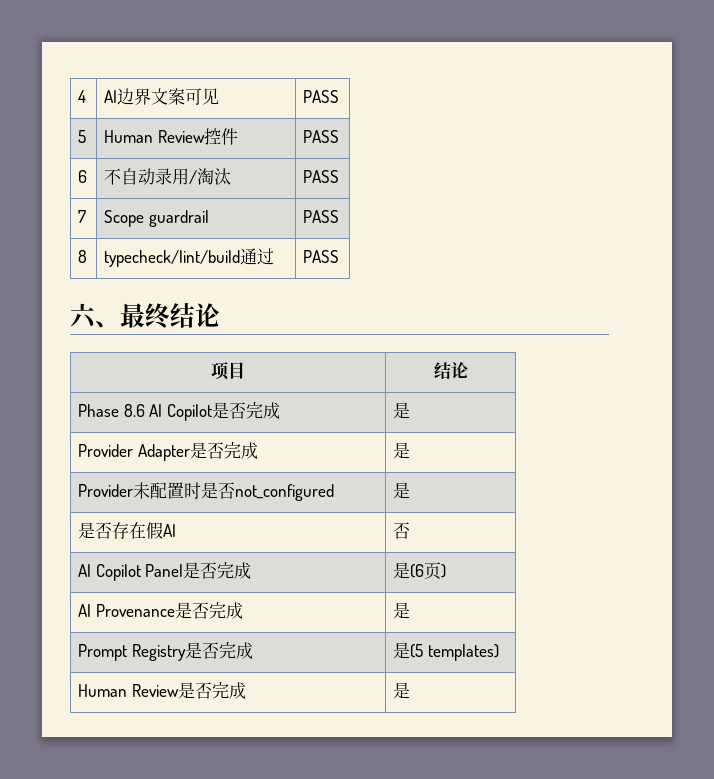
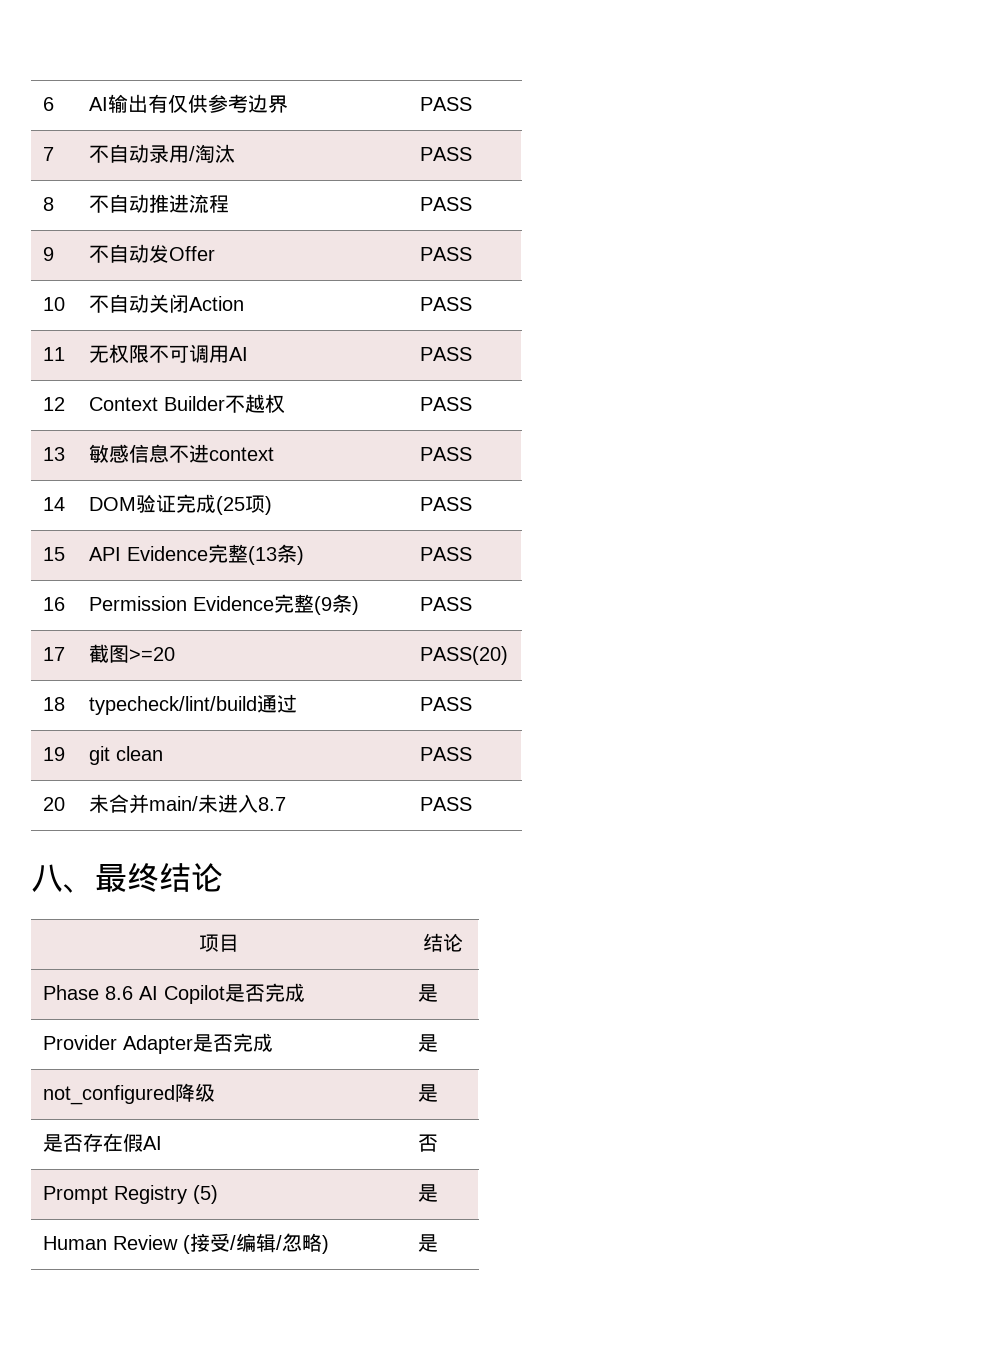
[78,90,87,103] [104,90,118,103] 4 | AI -> [42,97,54,111] [88,94,248,113] 6 | AI输出有仅供参考
[151,88,220,105] [303,90,340,103] [78,130,87,143] [104,128,238,145] [303,130,340,143] [78,170,88,183] 文案可见 | PASS // 5 | Human Review控件 | PASS // 6 -> [419,97,472,111] [42,147,54,161] | PASS // 7
[78,210,87,223] [104,210,209,227] [303,210,340,223] [78,250,88,263] [104,248,275,267] [303,250,340,263] [70,303,97,329] 7 | Scope guardrail | PASS // 8 | typecheck/lint/build通过 | PASS // 六 -> [42,197,54,211] [88,194,229,213] [419,197,472,211] [42,247,54,261] [88,244,215,263] [419,247,472,261] [42,297,65,311] [88,294,244,313] [419,297,472,311] [42,347,65,361] [88,344,248,363] [419,347,472,361] [42,397,65,411] [88,394,285,413] [419,397,472,411] [42,447,65,461] [88,444,274,463] [419,447,472,461] [42,497,65,511] [88,494,272,515] [419,497,472,511] [42,547,65,561] [88,544,304,565] [419,547,472,561] [42,597,65,611] [88,594,359,615] [419,597,472,611] [42,647,65,661] [88,644,175,663] [419,646,508,665] [42,697,65,711] [88,694,297,715] [419,697,472,711] [42,747,65,761] [88,746,163,765] [419,747,472,761] [42,797,65,811] [88,794,286,814] [419,797,472,811] [31,864,63,892] 8 | 不自动推进流程 | PASS // 9 | 不自动发Offer | PASS // 10 | 不自动关闭Action | PASS // 11 | 无权限不可调用AI | PASS // 12 | Context Builder不越权 | PASS // 13 | 敏感信息不进context | PASS // 14 | DOM验证完成(25项) | PASS // 15 | API Evidence完整(13条) | PASS // 16 | Permission Evidence完整(9条) | PASS // 17 | 截图>=20 | PASS(20) // 18 | typecheck/lint/build通过 | PASS // 19 | git clean | PASS // 20 | 未合并main/未进入8.7 | PASS // 八
[78,482,236,499] Provider未配置时是否 -> (438, 1043) none
(335, 492) none -> [174,1083,215,1102] 降级
[78,562,252,581] [393,562,447,580] [78,602,243,619] [393,602,411,619] [78,642,253,661] [393,642,499,661] [78,682,246,699] AI Copilot Panel是否完成 | 是(6页) // AI Provenance是否完成 | 是 // Prompt Registry是否完成 | 是(5 templates) // Human Review是否完成 -> [42,1185,218,1204] [417,1184,438,1202] [42,1233,329,1254] Prompt Registry (5) | 是 // Human Review (接受/编辑/忽略)

